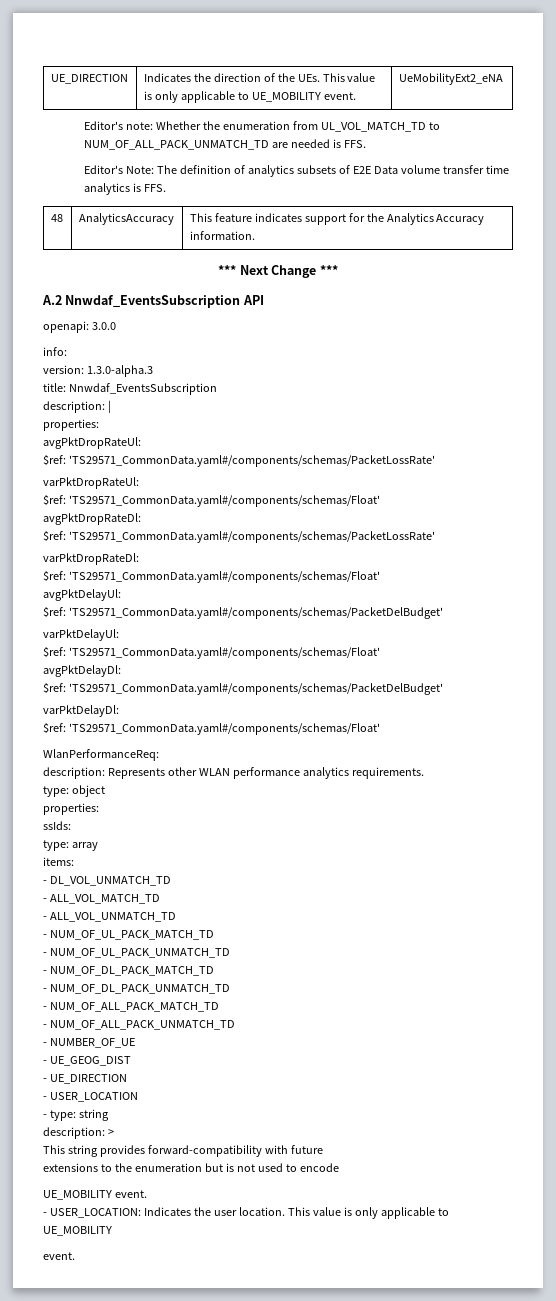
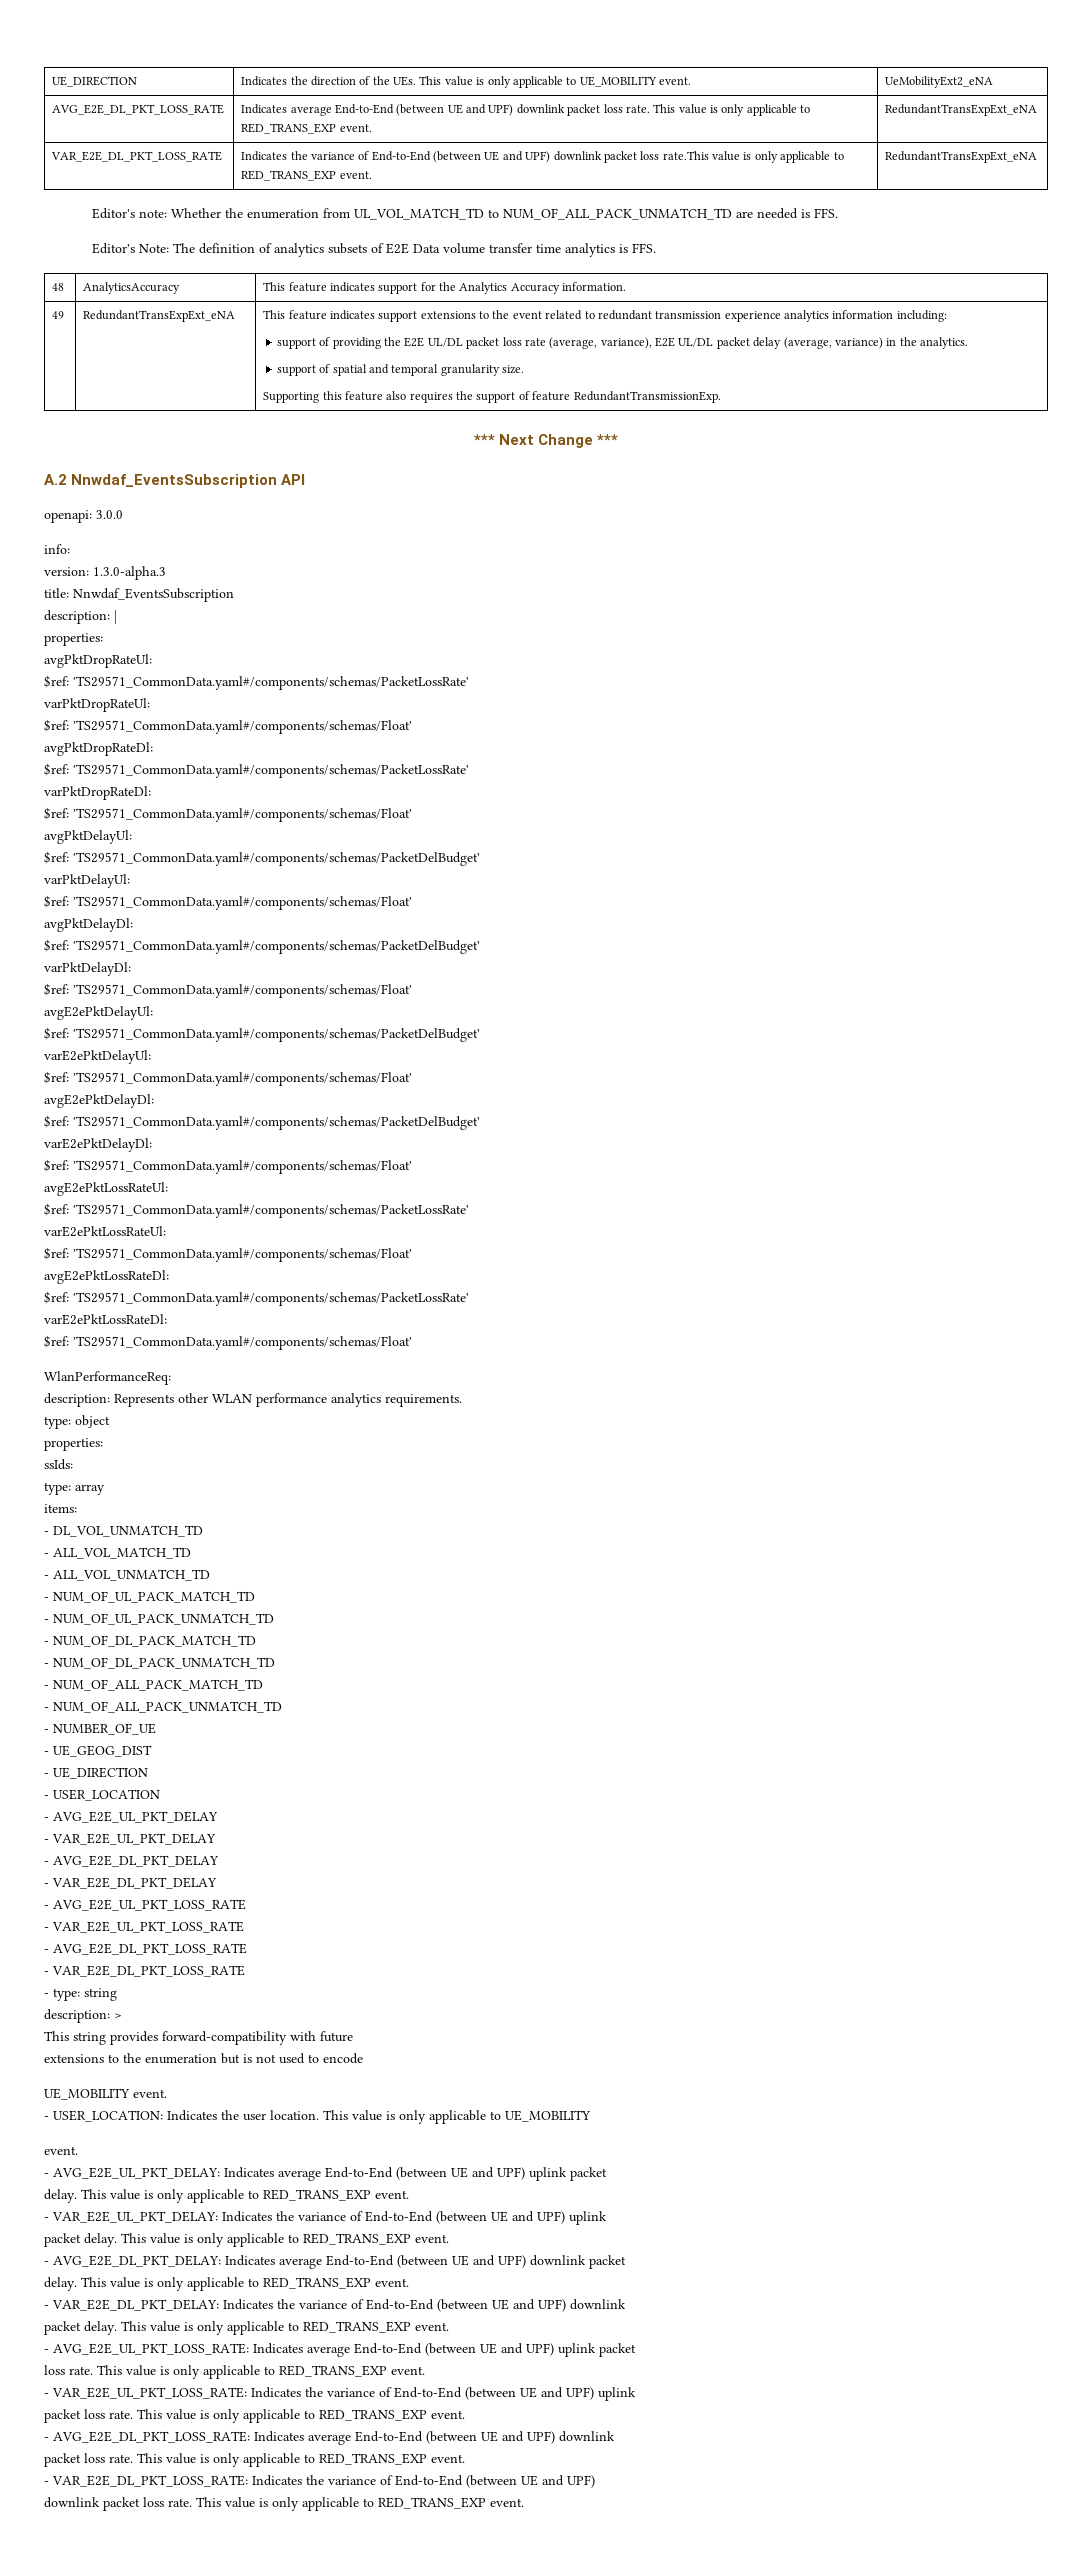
(503, 79) none -> [52,104,225,115] [241,104,811,116] [241,123,372,134] [885,104,1038,116] [51,151,223,162] [241,151,844,163] [241,170,372,181] [885,151,1038,163] // AVG_E2E_DL_PKT_LOSS_RATE | Indicates average End-to-End (between UE and UPF) downlink packet loss rate. This value is only applicable to RED_TRANS_EXP event. | RedundantTransExpExt_eNA // VAR_E2E_DL_PKT_LOSS_RATE | Indicates the variance of End-to-End (between UE and UPF) downlink packet loss rate.This value is only applicable to RED_TRANS_EXP event. | RedundantTransExpExt_eNA
(255, 235) none -> [52,311,65,319] [83,310,236,322] [263,310,947,322] [276,337,969,349] [276,364,525,376] [263,391,721,403] // 49 | RedundantTransExpExt_eNA | This feature indicates support extensions to the event related to redundant transmission experience analytics information including: // support of providing the E2E UL/DL packet loss rate (average, variance), E2E UL/DL packet delay (average, variance) in the analytics. // support of spatial and temporal granularity size. // Supporting this feature also requires the support of feature RedundantTransmissionExp.
(380, 729) none -> [44,1006,153,1020] [44,1027,480,1042] [44,1050,151,1064] [44,1071,412,1086] [44,1094,154,1108] [44,1115,480,1130] [44,1138,152,1152] [44,1159,412,1174] [44,1182,168,1196] [44,1203,469,1218] [44,1226,166,1237] [44,1247,412,1262] [44,1270,169,1284] [44,1291,469,1306] [44,1314,167,1325] [44,1335,412,1350] // avgE2ePktDelayUl: // $ref: 'TS29571_CommonData.yaml#/components/schemas/PacketDelBudget' // varE2ePktDelayUl: // $ref: 'TS29571_CommonData.yaml#/components/schemas/Float' // avgE2ePktDelayDl: // $ref: 'TS29571_CommonData.yaml#/components/schemas/PacketDelBudget' // varE2ePktDelayDl: // $ref: 'TS29571_CommonData.yaml#/components/schemas/Float' // avgE2ePktLossRateUl: // $ref: 'TS29571_CommonData.yaml#/components/schemas/PacketLossRate' // varE2ePktLossRateUl: // $ref: 'TS29571_CommonData.yaml#/components/schemas/Float' // avgE2ePktLossRateDl: // $ref: 'TS29571_CommonData.yaml#/components/schemas/PacketLossRate' // varE2ePktLossRateDl: // $ref: 'TS29571_CommonData.yaml#/components/schemas/Float'
(138, 1097) none -> [44,1811,218,1823] [44,1833,216,1845] [44,1855,219,1867] [44,1877,217,1889] [44,1899,246,1911] [44,1921,244,1933] [44,1943,247,1955] [44,1965,245,1977] // - AVG_E2E_UL_PKT_DELAY // - VAR_E2E_UL_PKT_DELAY // - AVG_E2E_DL_PKT_DELAY // - VAR_E2E_DL_PKT_DELAY // - AVG_E2E_UL_PKT_LOSS_RATE // - VAR_E2E_UL_PKT_LOSS_RATE // - AVG_E2E_DL_PKT_LOSS_RATE // - VAR_E2E_DL_PKT_LOSS_RATE
(75, 1256) none -> [44,2167,607,2181] [44,2189,409,2203] [44,2211,607,2225] [44,2233,449,2247] [44,2255,626,2269] [44,2277,409,2291] [44,2299,626,2312] [44,2321,449,2335] [44,2343,636,2357] [44,2365,425,2379] [44,2387,636,2401] [44,2409,465,2423] [44,2431,615,2445] [44,2453,465,2467] [44,2475,595,2488] [44,2497,524,2511] // - AVG_E2E_UL_PKT_DELAY: Indicates average End-to-End (between UE and UPF) uplink packet // delay. This value is only applicable to RED_TRANS_EXP event. // - VAR_E2E_UL_PKT_DELAY: Indicates the variance of End-to-End (between UE and UPF) uplink // packet delay. This value is only applicable to RED_TRANS_EXP event. // - AVG_E2E_DL_PKT_DELAY: Indicates average End-to-End (between UE and UPF) downlink packet // delay. This value is only applicable to RED_TRANS_EXP event. // - VAR_E2E_DL_PKT_DELAY: Indicates the variance of End-to-End (between UE and UPF) downlink // packet delay. This value is only applicable to RED_TRANS_EXP event. // - AVG_E2E_UL_PKT_LOSS_RATE: Indicates average End-to-End (between UE and UPF) uplink packet // loss rate. This value is only applicable to RED_TRANS_EXP event. // - VAR_E2E_UL_PKT_LOSS_RATE: Indicates the variance of End-to-End (between UE and UPF) uplink // packet loss rate. This value is only applicable to RED_TRANS_EXP event. // - AVG_E2E_DL_PKT_LOSS_RATE: Indicates average End-to-End (between UE and UPF) downlink // packet loss rate. This value is only applicable to RED_TRANS_EXP event. // - VAR_E2E_DL_PKT_LOSS_RATE: Indicates the variance of End-to-End (between UE and UPF) // downlink packet loss rate. This value is only applicable to RED_TRANS_EXP event.

